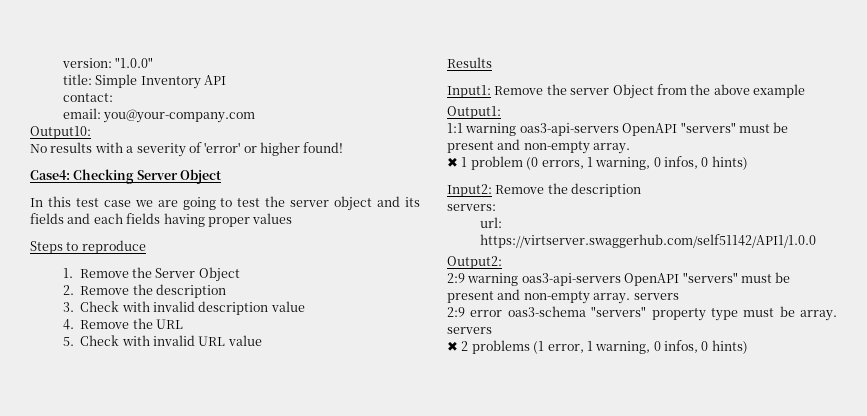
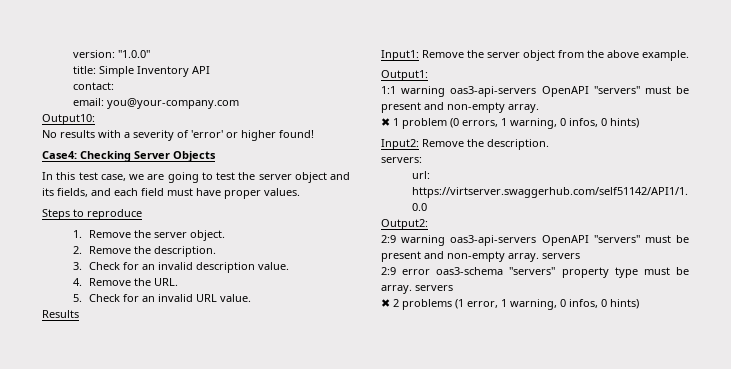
[180,169,222,184] Object -> [173,151,216,162] Objects
[103,200,131,207] case -> [100,174,126,181] case,
[30,213,64,224] fields -> [57,188,88,197] fields,
[126,213,293,227] fields having proper values -> [141,188,300,199] field must have proper values.
[155,267,240,282] Server Object -> [153,230,225,241] server object.
[155,284,226,298] description -> [153,246,216,257] description.
[121,301,150,312] with -> [122,262,155,270] for an
[270,301,305,312] value -> [257,262,289,270] value.
[155,319,183,329] URL -> [153,278,178,286] URL.
[121,335,150,346] with -> [122,294,155,302] for an
[227,335,262,346] value -> [219,294,251,302] value.
[612,84,654,99] Object -> [523,50,555,61] object
[753,84,805,98] example -> [642,50,689,61] example.
[571,183,642,197] description -> [487,139,549,150] description.

